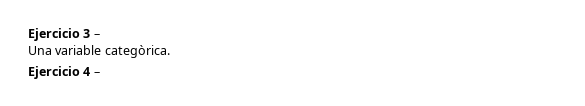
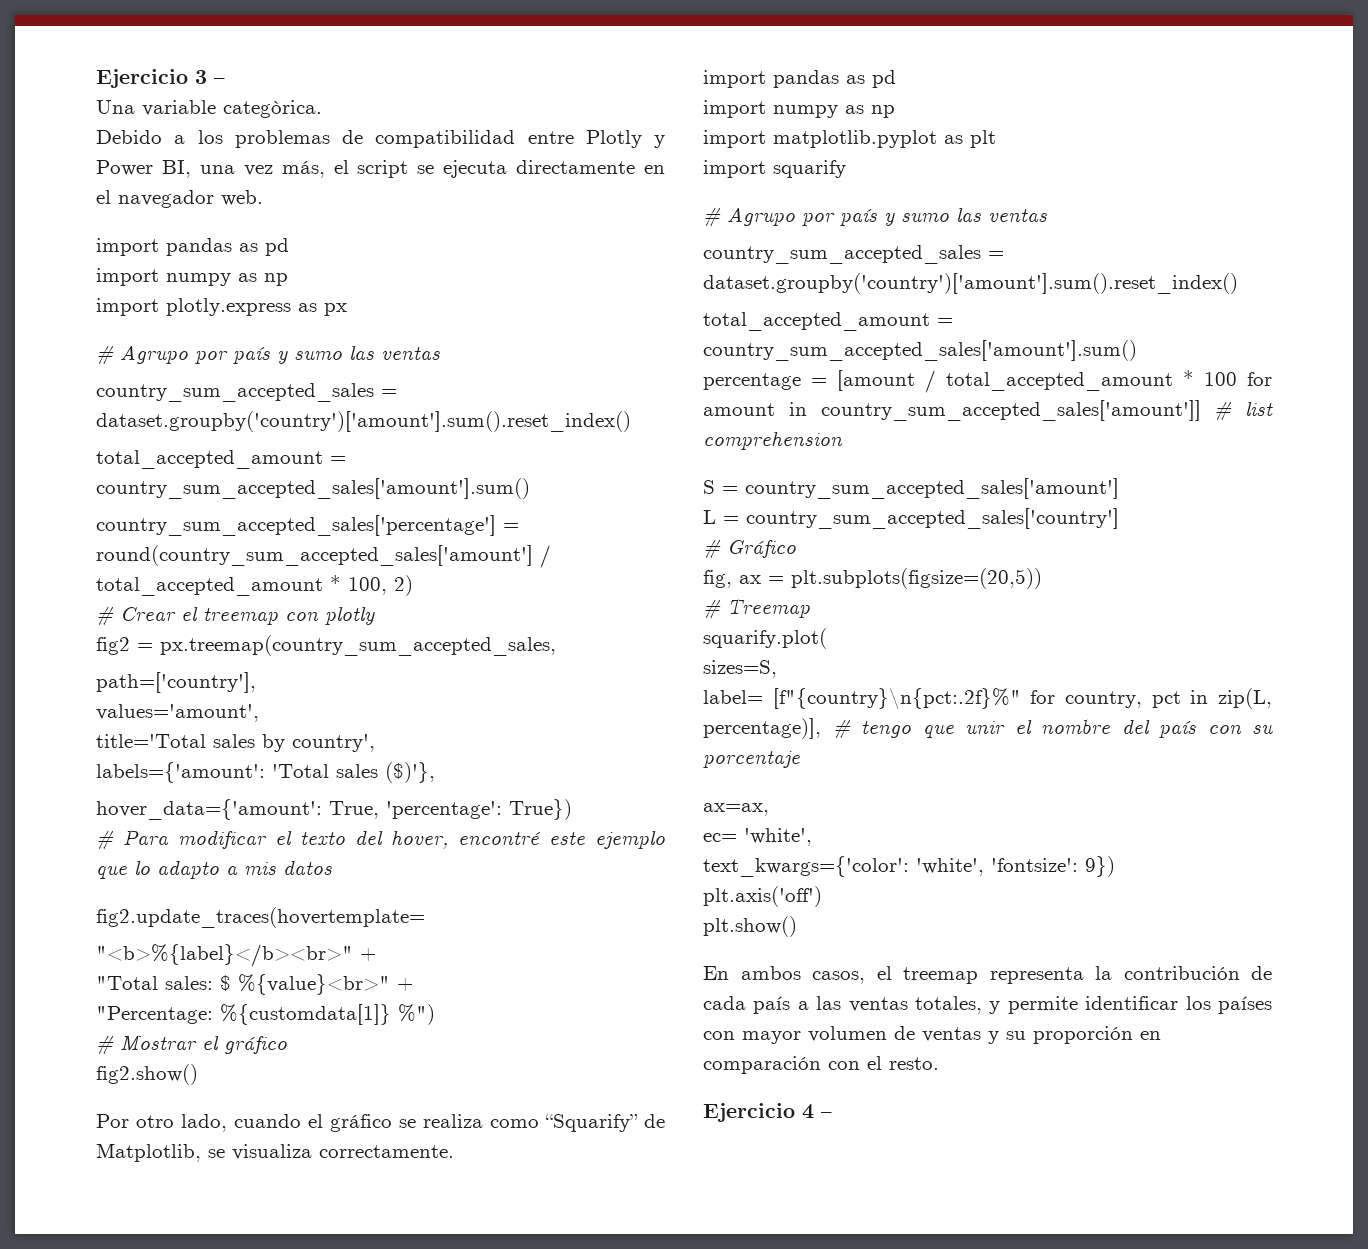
(170, 51) none -> [96,130,665,148] [96,160,665,178] [96,190,263,208] [96,238,289,256] [96,268,288,286] [96,298,347,316] [96,345,440,365] [96,383,397,402] [96,411,631,432] [96,450,346,469] [96,478,530,499] [96,515,519,536] [96,545,551,568] [96,575,413,596] [96,606,375,626] [96,635,556,656] [96,672,256,693] [96,704,259,722] [96,734,375,752] [96,762,435,783] [96,799,572,820] [96,829,665,850] [96,860,332,879] [96,907,425,928] [96,944,376,967] [96,974,413,995] [96,1004,435,1025] [96,1035,287,1055] [96,1064,198,1085] [96,1114,665,1132] [96,1143,454,1162] [703,70,896,88] [703,100,895,118] [703,130,996,148] [703,160,846,178] [703,207,1047,227] [703,245,1004,264] [703,273,1238,294] [703,312,953,331] [703,340,1137,361] [703,370,1272,393] [703,400,1273,421] [703,431,843,450] [703,478,1119,499] [703,508,1119,529] [703,539,796,559] [703,568,1042,589] [703,598,810,619] [703,628,827,649] [703,660,777,678] [703,688,1272,710] [703,718,1273,739] [703,750,800,768] [703,803,769,816] [703,828,812,846] [703,856,1115,877] [703,886,822,907] [703,916,797,937] [703,966,1272,984] [703,996,1272,1014] [703,1026,1161,1044] [703,1056,939,1074] // Debido a los problemas de compatibilidad entre Plotly y Power BI, una vez más, el script se ejecuta directamente en el navegador web. // import pandas as pd // import numpy as np // import plotly.express as px // # Agrupo por país y sumo las ventas // country_sum_accepted_sales = dataset.groupby('country')['amount'].sum().reset_index() // total_accepted_amount = country_sum_accepted_sales['amount'].sum() // country_sum_accepted_sales['percentage'] = round(country_sum_accepted_sales['amount'] / total_accepted_amount * 100, 2) // # Crear el treemap con plotly // fig2 = px.treemap(country_sum_accepted_sales, // path=['country'], // values='amount', // title='Total sales by country', // labels={'amount': 'Total sales ($)'}, // hover_data={'amount': True, 'percentage': True}) // # Para modificar el texto del hover, encontré este ejemplo que lo adapto a mis datos // fig2.update_traces(hovertemplate= // "<b>%{label}</b><br>" + // "Total sales: $ %{value}<br>" + // "Percentage: %{customdata[1]} %") // # Mostrar el gráfico // fig2.show() // Por otro lado, cuando el gráfico se realiza como “Squarify” de Matplotlib, se visualiza correctamente. // import pandas as pd // import numpy as np // import matplotlib.pyplot as plt // import squarify // # Agrupo por país y sumo las ventas // country_sum_accepted_sales = dataset.groupby('country')['amount'].sum().reset_index() // total_accepted_amount = country_sum_accepted_sales['amount'].sum() // percentage = [amount / total_accepted_amount * 100 for amount in country_sum_accepted_sales['amount']] # list comprehension // S = country_sum_accepted_sales['amount'] // L = country_sum_accepted_sales['country'] // # Gráfico // fig, ax = plt.subplots(figsize=(20,5)) // # Treemap // squarify.plot( // sizes=S, // label= [f"{country}\n{pct:.2f}%" for country, pct in zip(L, percentage)], # tengo que unir el nombre del país con su porcentaje // ax=ax, // ec= 'white', // text_kwargs={'color': 'white', 'fontsize': 9}) // plt.axis('off') // plt.show() // En ambos casos, el treemap representa la contribución de cada país a las ventas totales, y permite identificar los países con mayor volumen de ventas y su proporción en comparación con el resto.

